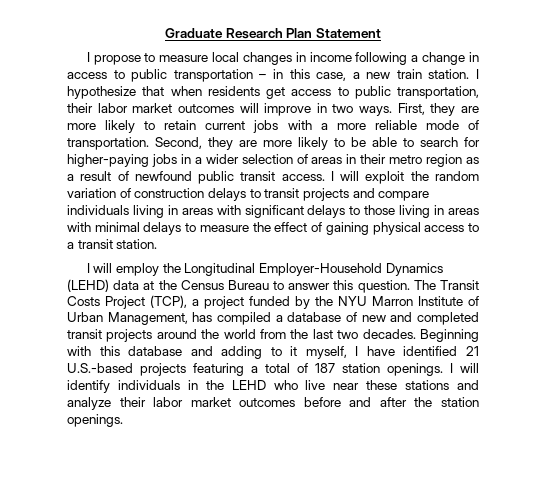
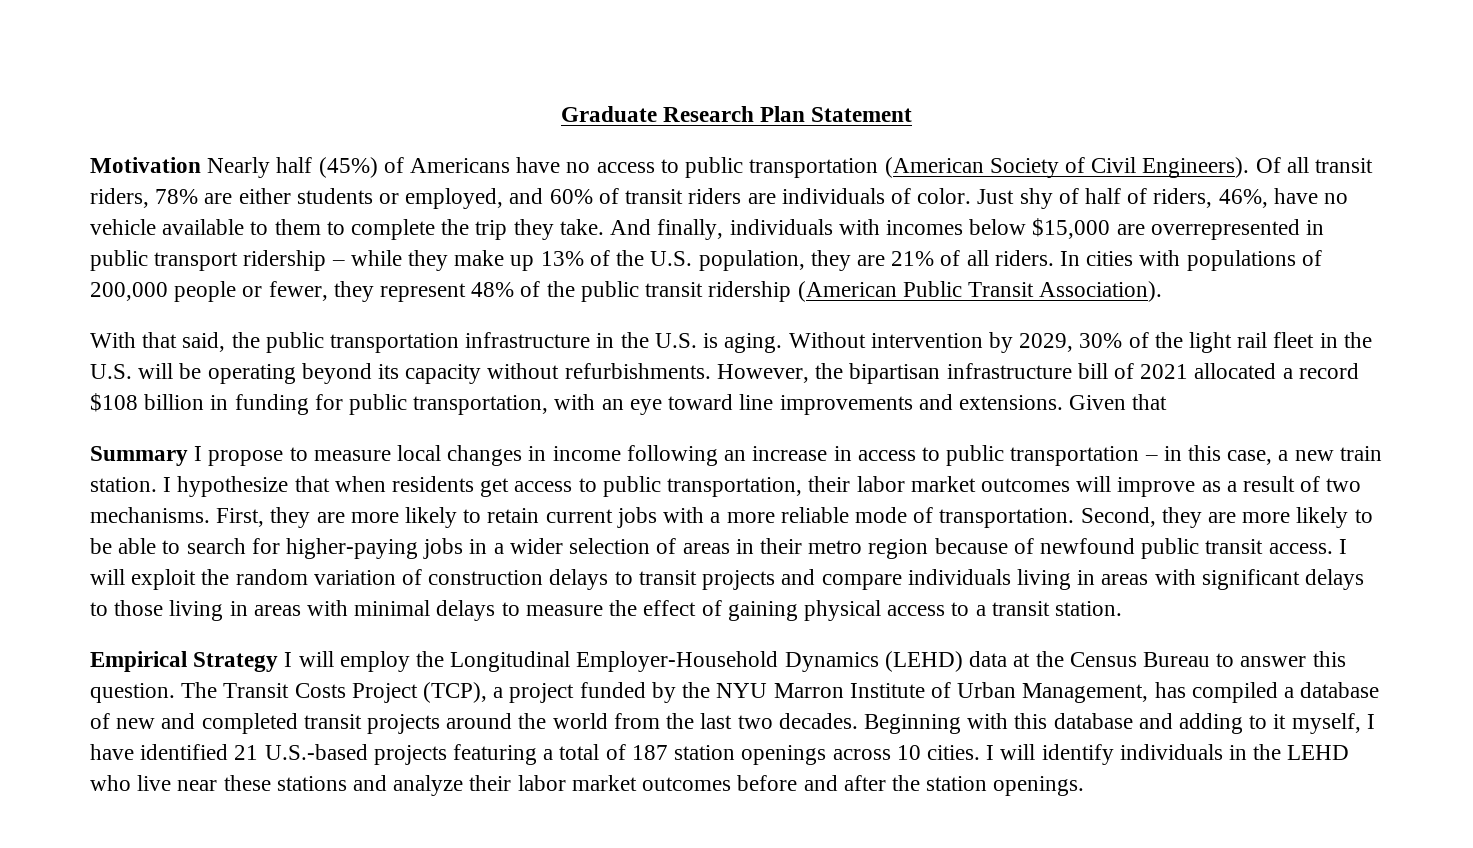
(381, 33) none -> [90,157,1373,178] [90,188,1349,209] [90,218,1324,240] [90,250,1322,271] [90,281,1163,302] [90,332,1372,353] [90,363,1359,384] [90,393,1168,415] [90,446,188,466] Motivation Nearly half (45%) of Americans have no access to public transportation (American Society of Civil Engineers). Of all transit riders, 78% are either students or employed, and 60% of transit riders are individuals of color. Just shy of half of riders, 46%, have no vehicle available to them to complete the trip they take. And finally, individuals with incomes below $15,000 are overrepresented in public transport ridership – while they make up 13% of the U.S. population, they are 21% of all riders. In cities with populations of 200,000 people or fewer, they represent 48% of the public transit ridership (American Public Transit Association). // With that said, the public transportation infrastructure in the U.S. is aging. Without intervention by 2029, 30% of the light rail fleet in the U.S. will be operating beyond its capacity without refurbishments. However, the bipartisan infrastructure bill of 2021 allocated a record $108 billion in funding for public transportation, with an eye toward line improvements and extensions. Given that // Summary
[411,52,466,65] a change -> [724,446,828,461] an increase
[316,103,393,116] in two ways. -> [1201,476,1362,492] [90,507,210,523] as a result of two mechanisms.
[466,157,480,164] [67,171,112,181] as a result -> [934,538,1008,554] because
(158, 244) none -> [90,651,279,672] Empirical Strategy
[387,363,443,376] openings. -> [741,745,980,765] openings across 10 cities.

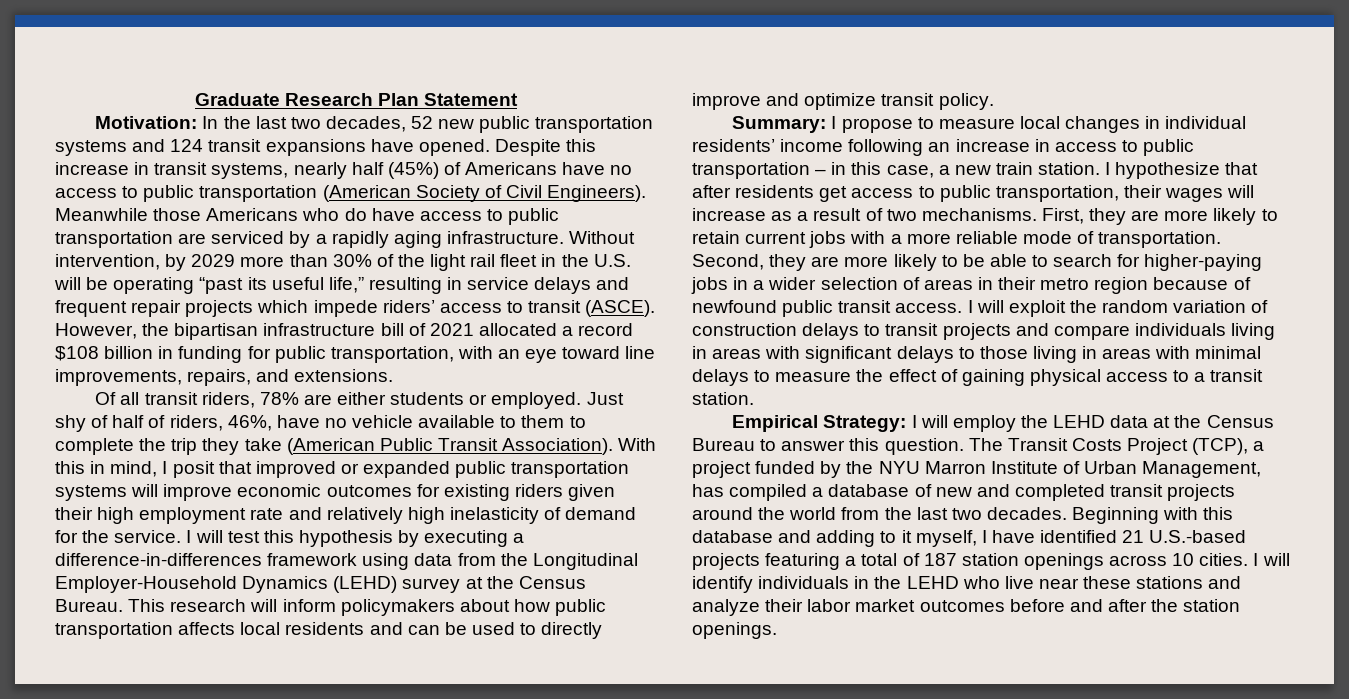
[90,157,271,178] Motivation Nearly -> [95,116,654,133] [55,139,597,156] [55,162,347,179] Motivation: In the last two decades, 52 new public transportation systems and 124 transit expansions have opened. Despite this increase in transit systems, nearly
[1255,157,1373,173] [90,188,1349,209] [90,218,1324,240] [90,250,1322,271] [90,281,1163,302] [90,332,1074,353] Of all transit riders, 78% are either students or employed, and 60% of transit riders are individuals of color. Just shy of half of riders, 46%, have no vehicle available to them to complete the trip they take. And finally, individuals with incomes below $15,000 are overrepresented in public transport ridership – while they make up 13% of the U.S. population, they are 21% of all riders. In cities with populations of 200,000 people or fewer, they represent 48% of the public transit ridership (American Public Transit Association). // With that said, the public transportation infrastructure in the U.S. is aging. Without intervention by 2029, -> [55,208,560,225] [55,231,636,248] [55,254,328,271] Meanwhile those Americans who do have access to public transportation are serviced by a rapidly aging infrastructure. Without intervention, by 2029 more than
[301,363,711,384] beyond its capacity without refurbishments. -> [199,277,630,294] [55,300,656,317] “past its useful life,” resulting in service delays and frequent repair projects which impede riders’ access to transit (ASCE).
[779,395,913,415] improvements -> [55,369,252,386] improvements, repairs,
[1069,394,1168,410] [90,446,188,466] Given that // Summary -> [95,392,624,409] [55,415,586,432] [55,438,657,455] [55,461,630,478] [55,484,616,501] [55,507,637,524] [55,530,525,547] [55,553,638,570] [55,576,586,593] [55,599,607,616] [55,622,603,639] [692,93,994,110] [732,116,827,133] // Of all transit riders, 78% are either students or employed. Just shy of half of riders, 46%, have no vehicle available to them to complete the trip they take (American Public Transit Association). With this in mind, I posit that improved or expanded public transportation systems will improve economic outcomes for existing riders given their high employment rate and relatively high inelasticity of demand for the service. I will test this hypothesis by executing a difference-in-differences framework using data from the Longitudinal Employer-Household Dynamics (LEHD) survey at the Census Bureau. This research will inform policymakers about how public transportation affects local residents and can be used to directly improve and optimize transit policy. // Summary:
(547, 453) none -> [1165,116,1247,129] [692,139,775,152] individual residents’
[334,476,386,492] when -> [692,185,731,198] after
[856,476,1196,497] labor market outcomes will improve -> [1165,185,1255,202] [692,208,766,221] wages will increase
[193,652,279,672] Strategy -> [823,415,907,432] Strategy:
[450,651,963,672] Longitudinal Employer-Household Dynamics (LEHD) -> [1053,415,1106,428] LEHD

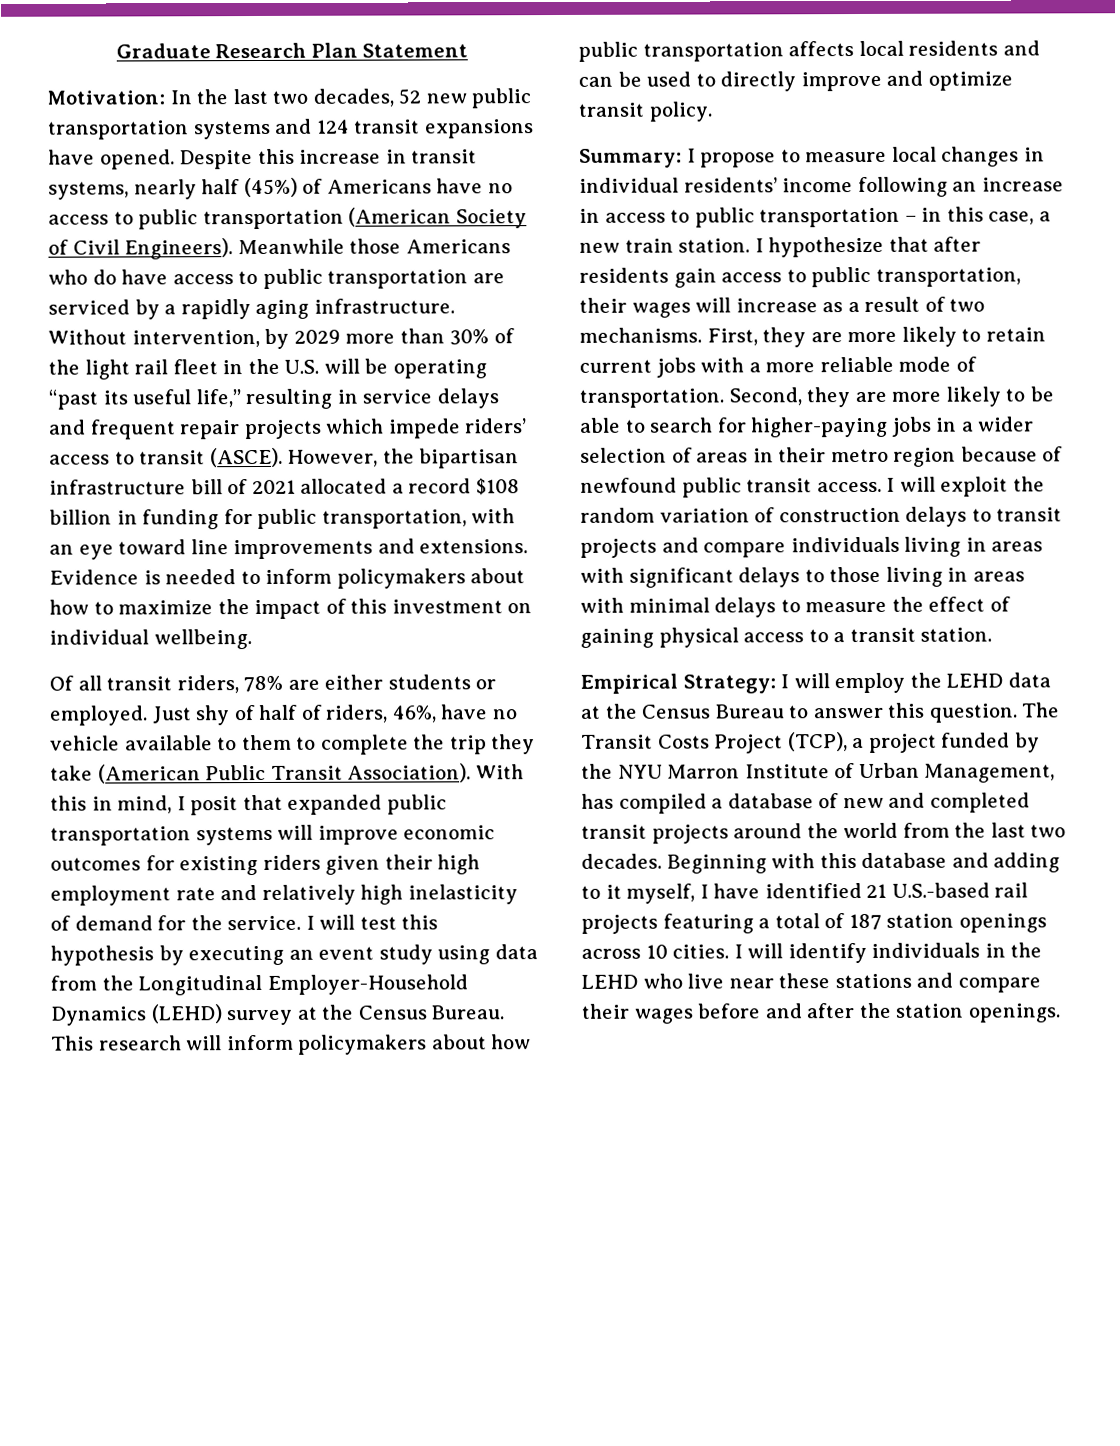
[55,369,252,386] improvements, repairs, -> [233,539,374,560] improvements
(394, 375) none -> [49,568,526,589] [49,598,533,620] [49,629,252,650] Evidence is needed to inform policymakers about how to maximize the impact of this investment on individual wellbeing.
[255,461,359,478] improved or -> (283, 802) none
[513,533,525,543] [55,553,358,566] a difference-in-differences framework -> [288,944,433,965] an event study
[819,186,848,202] get -> [673,268,717,288] gain
(1247, 536) none -> [994,882,1029,898] rail
[692,599,1005,616] analyze their labor market outcomes -> [957,977,1041,993] [581,1003,693,1024] compare their wages

